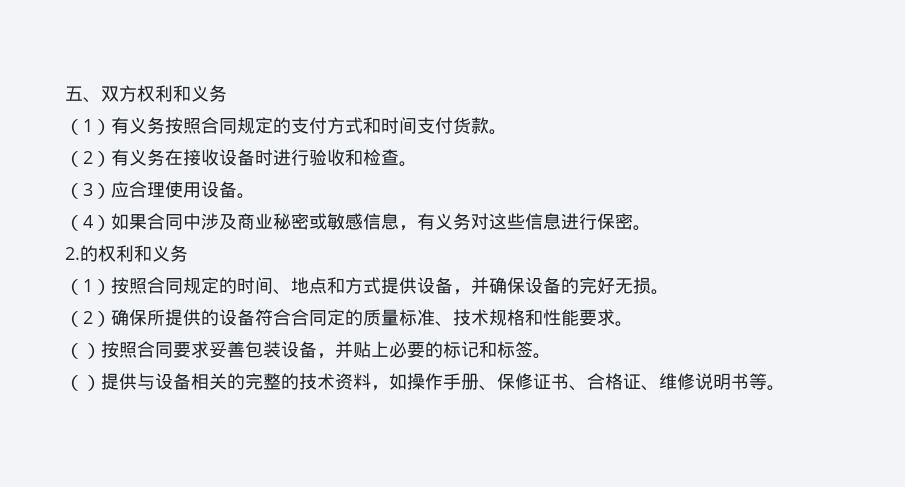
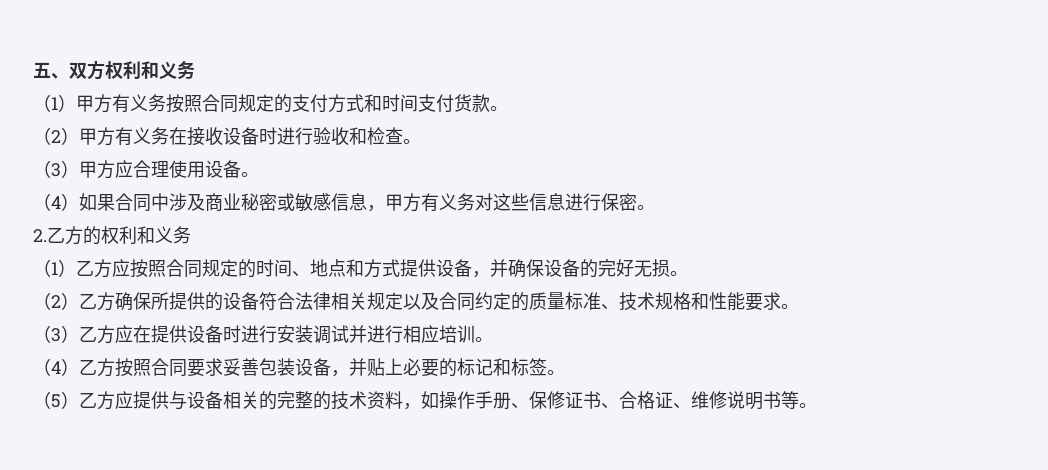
(111, 127) none -> [76,94,112,113] 甲方
(111, 159) none -> [79,127,115,146] 甲方
(111, 191) none -> [79,160,115,179] 甲方
(417, 228) none -> [385,193,421,212] 甲方
(80, 253) none -> [47,226,83,245] 乙方
(111, 287) none -> [76,259,130,278] 乙方应
(111, 319) none -> [79,292,115,311] 乙方
[291,309,327,326] 合同 -> [295,292,493,311] 法律相关规定以及合同约
[83,343,101,359] ） -> [51,325,493,344] [33,358,115,377] 3）乙方应在提供设备时进行安装调试并进行相应培训。 // （4）乙方
[83,375,101,391] ） -> [51,391,133,410] 5）乙方应

